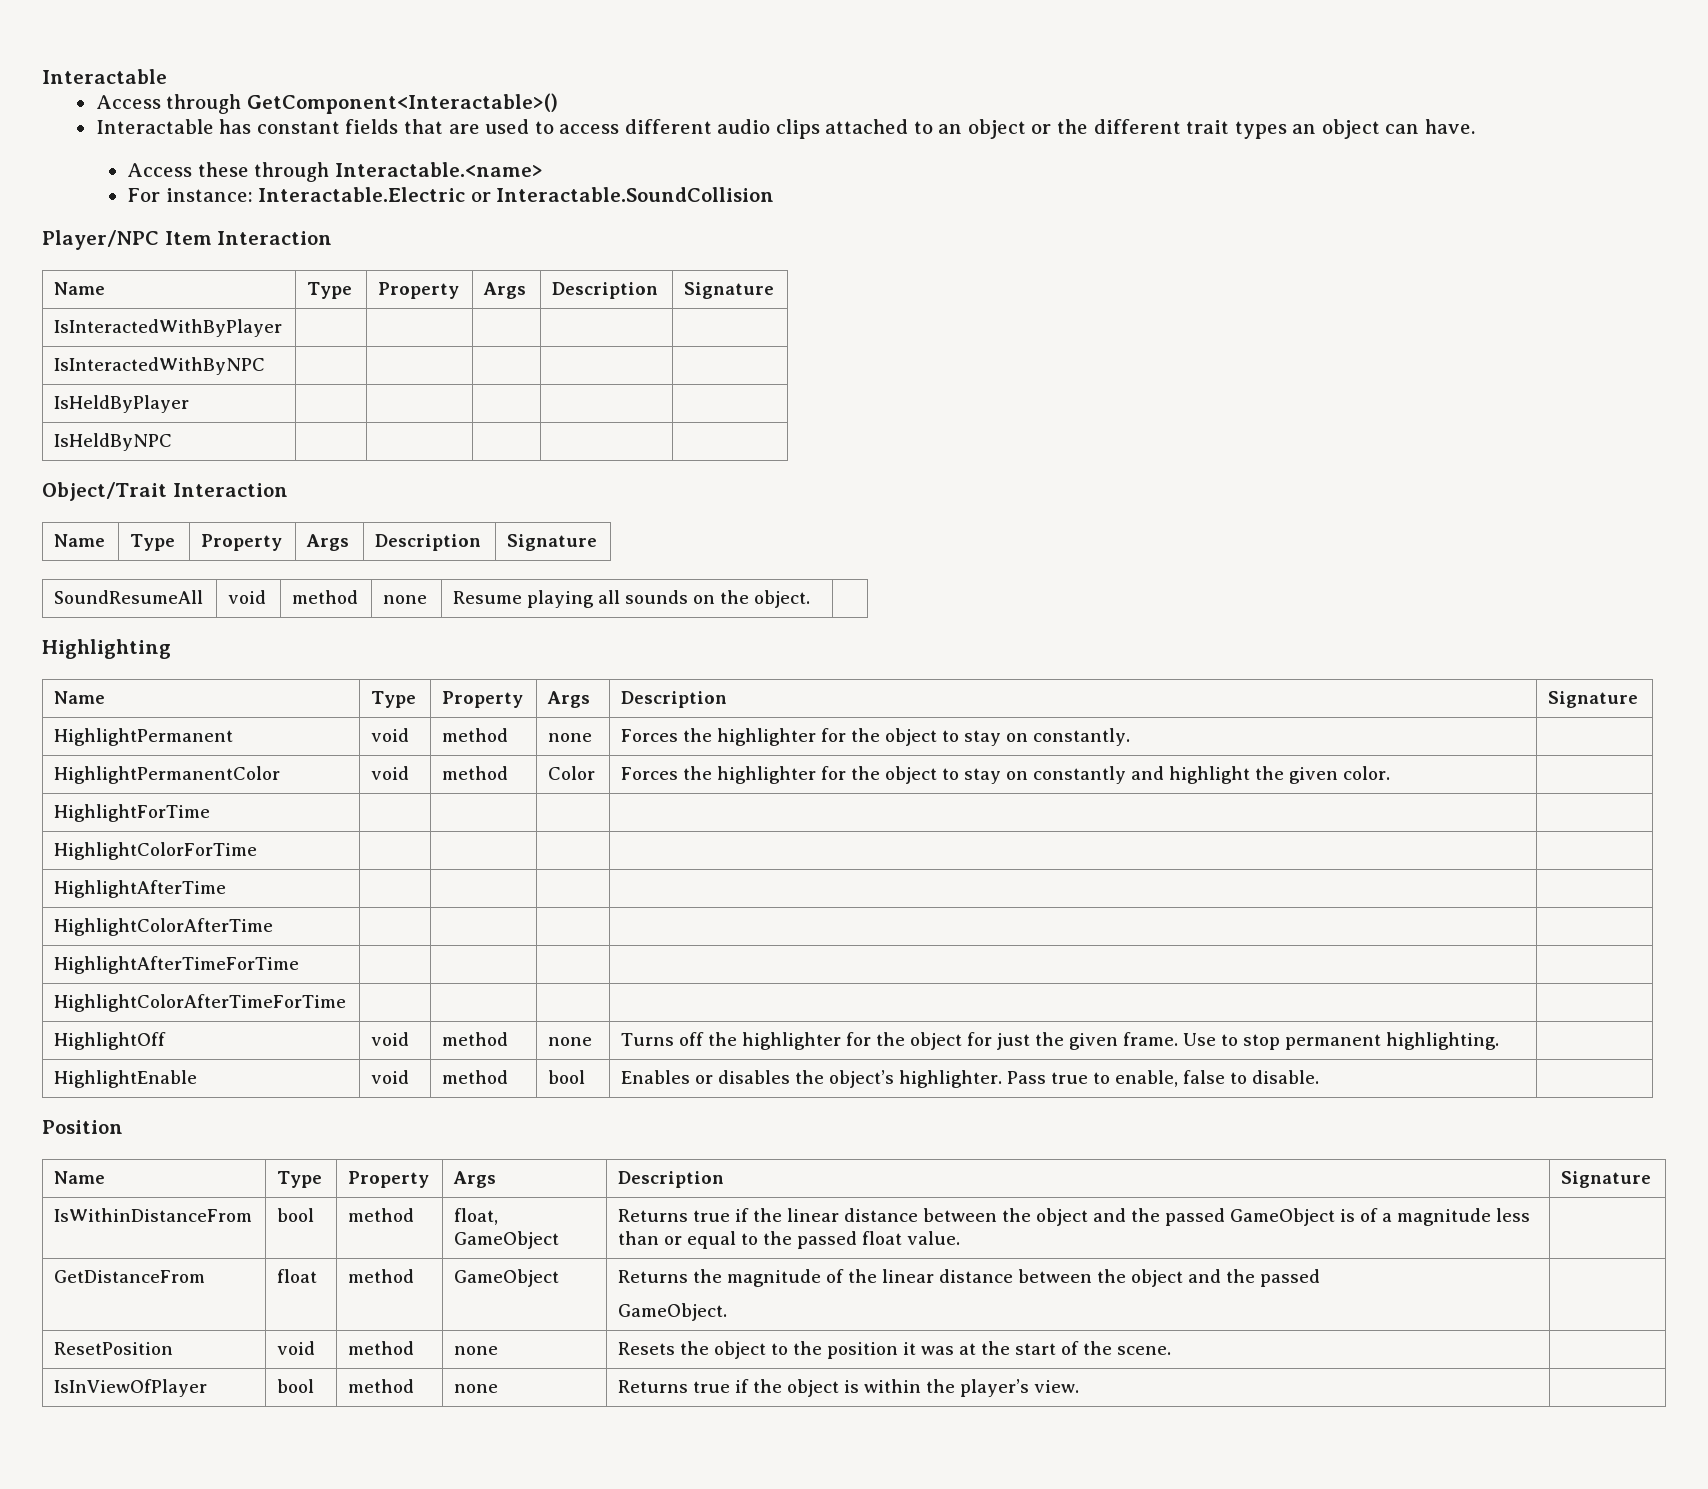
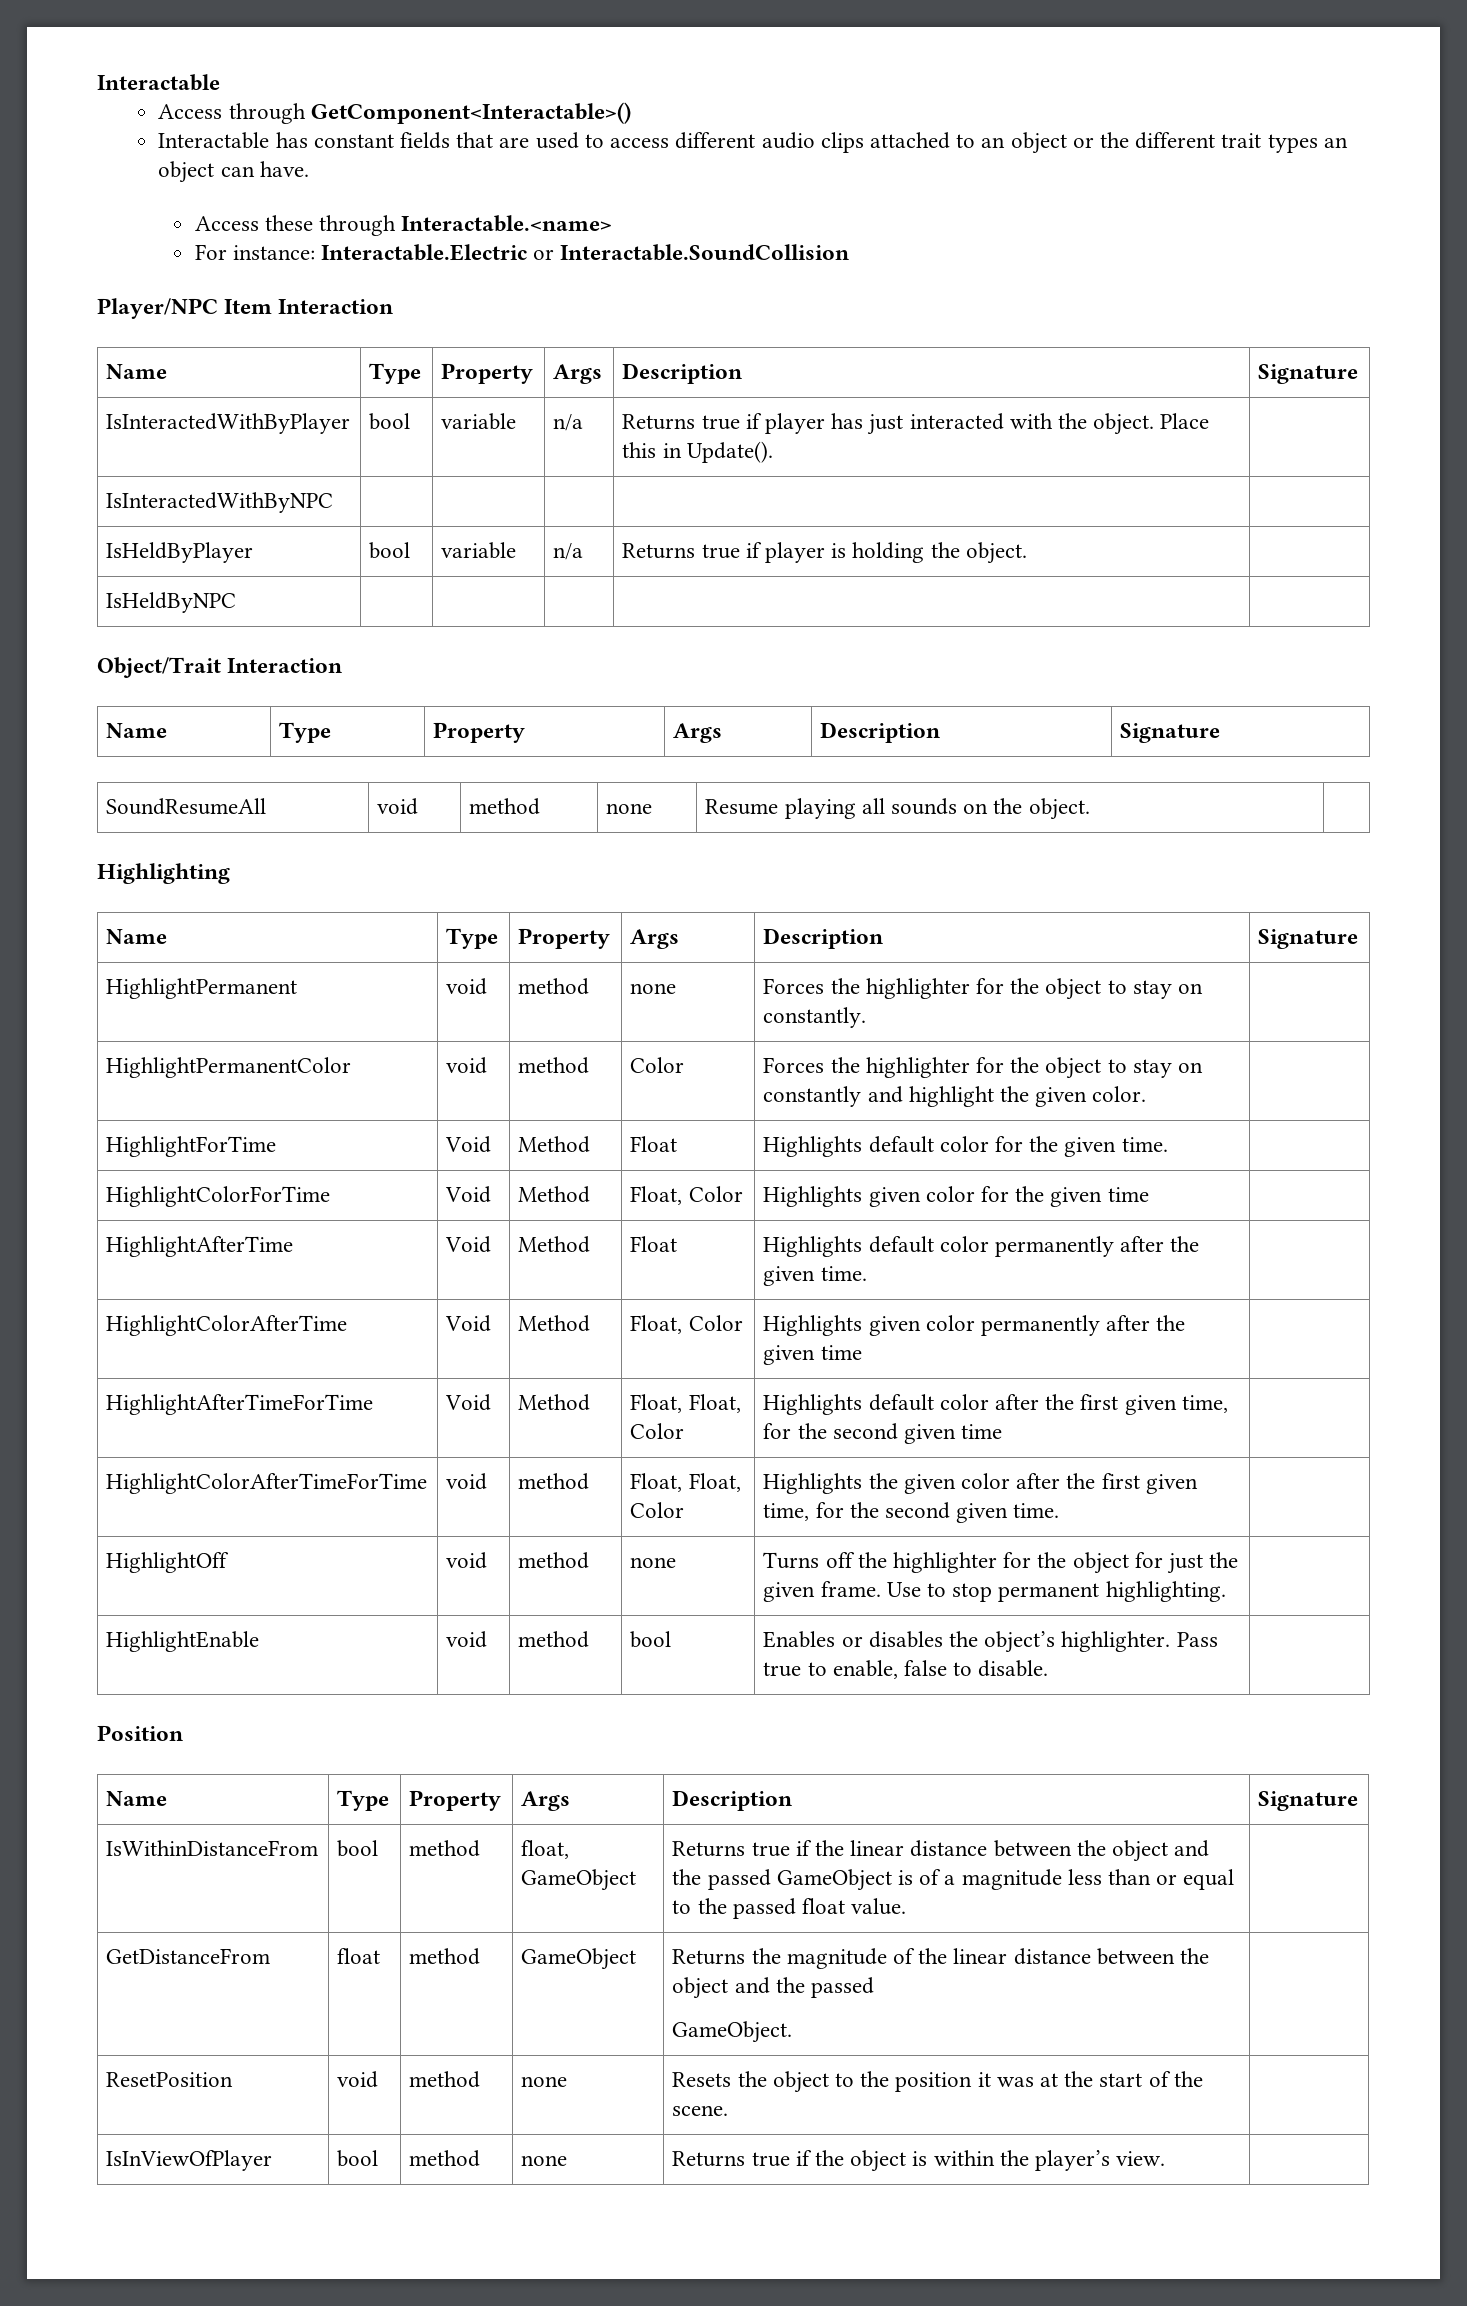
[54,357,266,375] [54,395,190,413] | | | | // IsInteractedWithByNPC | | | | | // IsHeldByPlayer | | | | -> [369,413,411,430] [441,413,517,430] [553,414,584,431] [622,413,1210,435] [622,441,773,463] [106,492,334,513] [106,542,254,563] [369,542,411,559] [441,542,517,559] [553,543,584,560] [622,542,1027,564] bool | variable | n/a | Returns true if player has just interacted with the object. Place this in Update(). | // IsInteractedWithByNPC | | | | | // IsHeldByPlayer | bool | variable | n/a | Returns true if player is holding the object.
[54,842,258,860] [54,880,227,898] [54,918,274,936] [54,956,300,974] [54,994,347,1012] | | | | // HighlightColorForTime | | | | | // HighlightAfterTime | | | | | // HighlightColorAfterTime | | | | | // HighlightAfterTimeForTime | | | | | // HighlightColorAfterTimeForTime | | | | -> [445,1136,492,1153] [518,1136,591,1153] [630,1136,678,1152] [763,1136,1168,1157] [106,1186,331,1207] [445,1186,492,1203] [518,1186,591,1203] [630,1186,743,1205] [763,1186,1149,1207] [106,1236,294,1257] [445,1236,492,1253] [518,1236,591,1253] [630,1236,678,1252] [763,1236,1200,1257] [763,1266,867,1286] [106,1315,348,1336] [445,1315,492,1332] [518,1315,591,1332] [630,1315,743,1334] [763,1315,1186,1336] [763,1345,862,1365] [106,1394,374,1415] [445,1394,492,1411] [518,1394,591,1411] [630,1394,741,1413] [630,1423,685,1439] [763,1394,1228,1415] [763,1423,1003,1444] [106,1473,428,1494] [446,1473,488,1490] [518,1473,590,1490] [630,1473,741,1492] [630,1502,685,1518] [763,1473,1198,1494] [763,1502,1060,1523] Void | Method | Float | Highlights default color for the given time. | // HighlightColorForTime | Void | Method | Float, Color | Highlights given color for the given time | // HighlightAfterTime | Void | Method | Float | Highlights default color permanently after the given time. | // HighlightColorAfterTime | Void | Method | Float, Color | Highlights given color permanently after the given time | // HighlightAfterTimeForTime | Void | Method | Float, Float, Color | Highlights default color after the first given time, for the second given time | // HighlightColorAfterTimeForTime | void | method | Float, Float, Color | Highlights the given color after the first given time, for the second given time.

